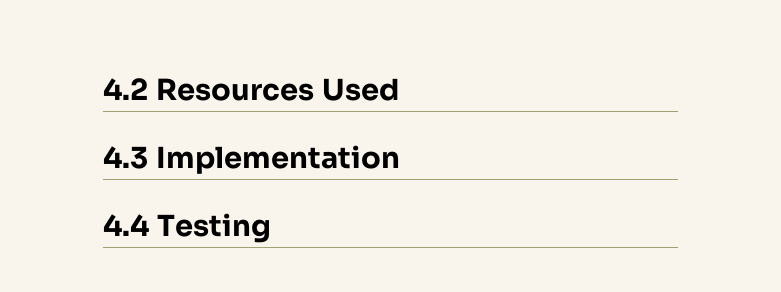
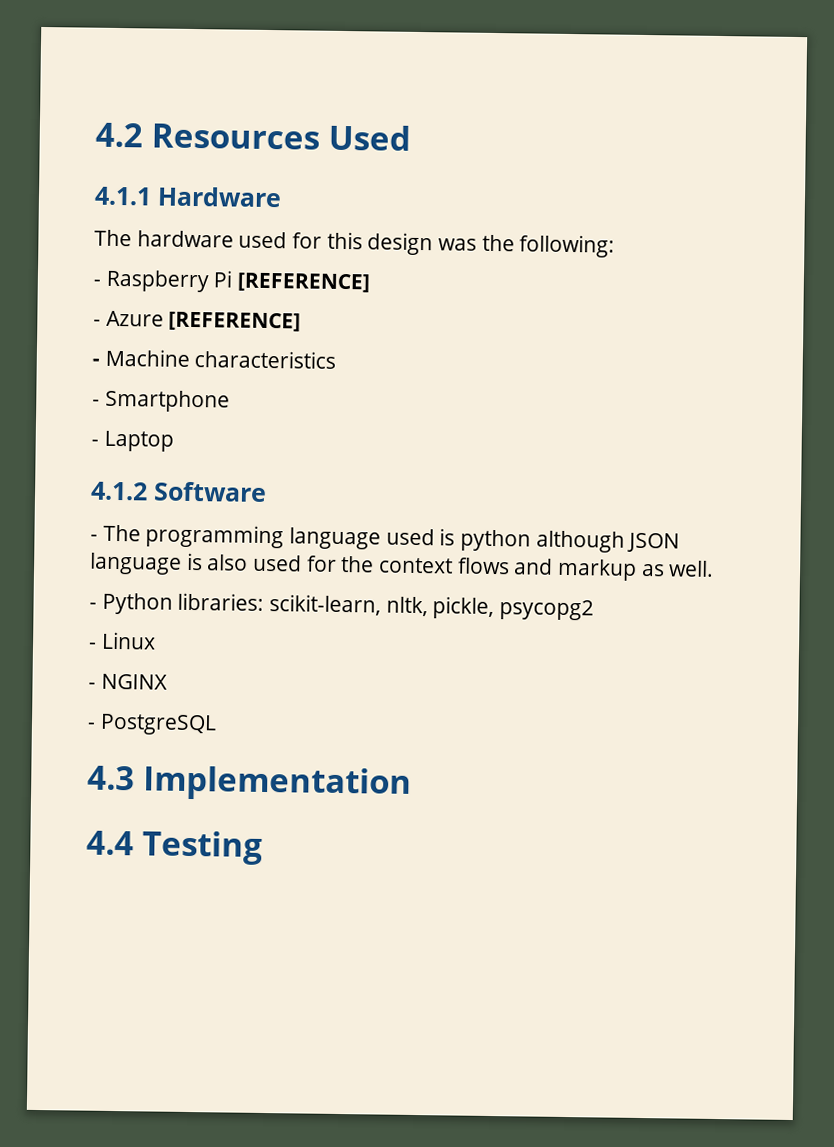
(399, 89) none -> [94,186,282,208] [94,229,616,258] [93,269,371,293] [93,310,302,332] [92,348,337,369] [92,389,230,413] [91,430,174,452] [90,481,267,502] [90,524,681,553] [89,552,715,581] [89,592,595,621] [88,631,156,650] [88,673,168,690] [87,713,217,736] // 4.1.1 Hardware // The hardware used for this design was the following: // - Raspberry Pi [REFERENCE] // - Azure [REFERENCE] // - Machine characteristics // - Smartphone // - Laptop // 4.1.2 Software // - The programming language used is python although JSON language is also used for the context flows and markup as well. // - Python libraries: scikit-learn, nltk, pickle, psycopg2 // - Linux // - NGINX // - PostgreSQL

